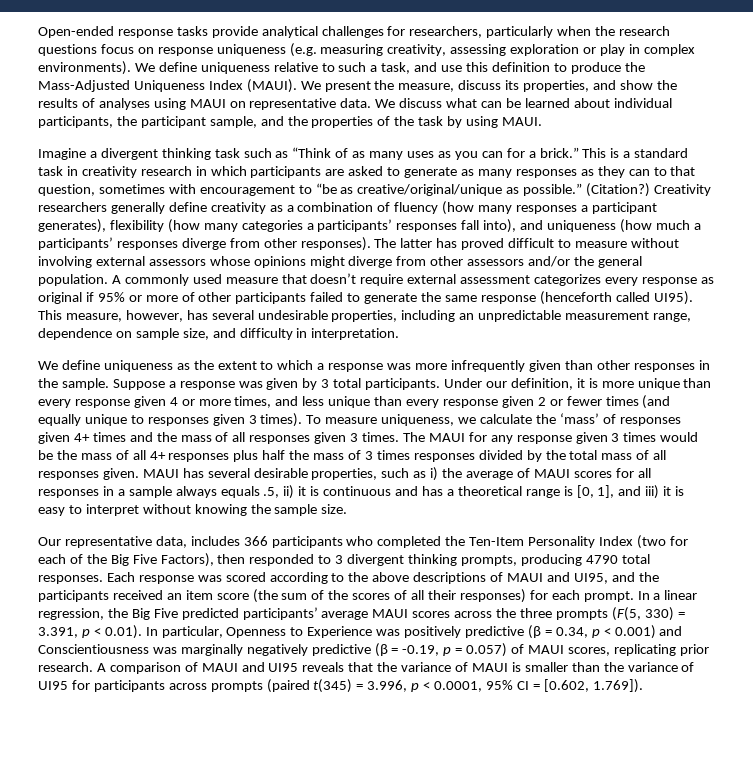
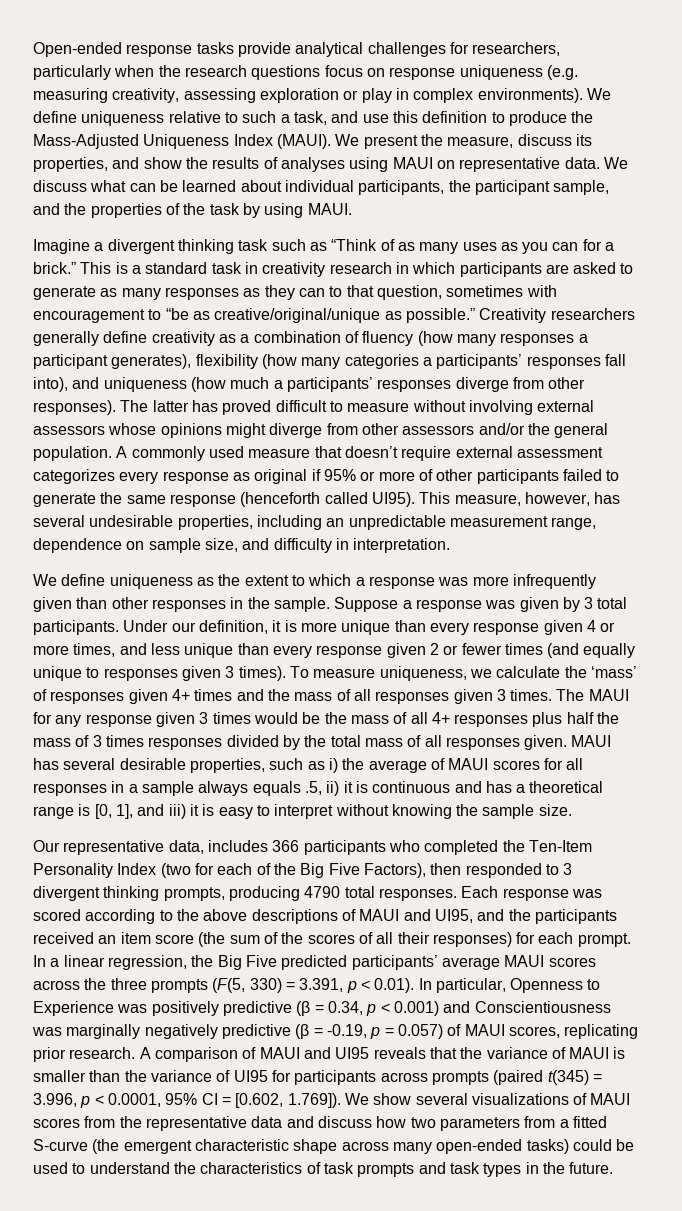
[586,183,651,197] (Citation?) -> (475, 315) none
(643, 686) none -> [344,1093,631,1105] [33,1116,607,1131] [33,1139,635,1154] [33,1162,614,1177] We show several visualizations of MAUI scores from the representative data and discuss how two parameters from a fitted S-curve (the emergent characteristic shape across many open-ended tasks) could be used to understand the characteristics of task prompts and task types in the future.

